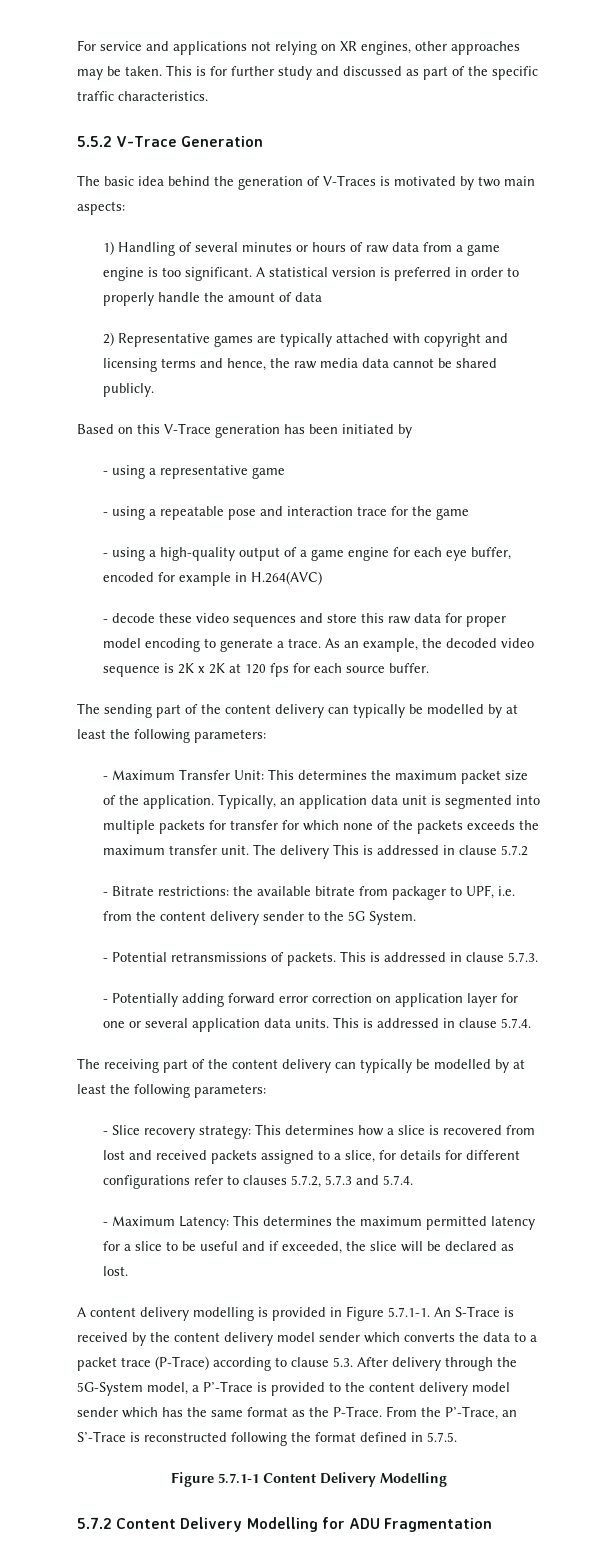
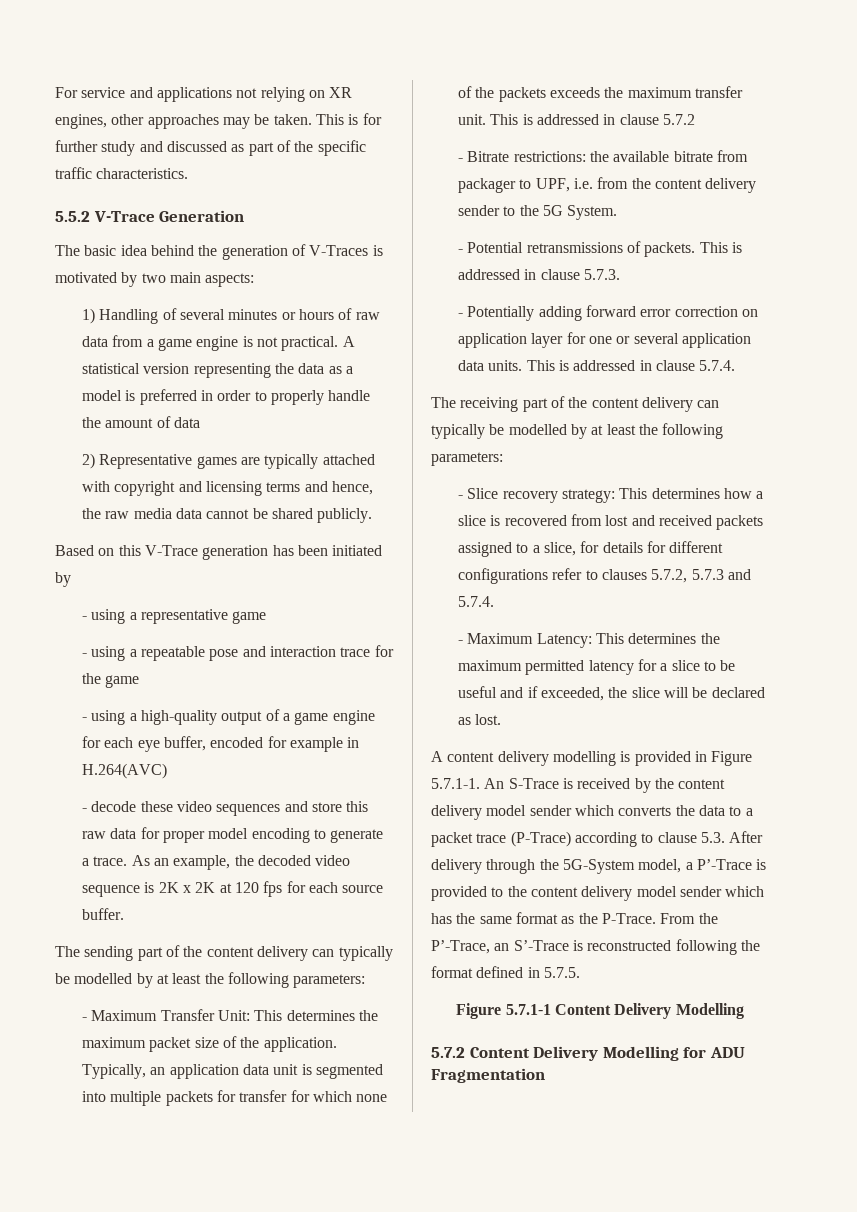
[162,267,253,281] too significant. -> [256,336,339,351] not practical.
(377, 272) none -> [193,363,353,378] [82,390,123,401] representing the data as a model
[253,844,330,859] The delivery -> (487, 119) none

